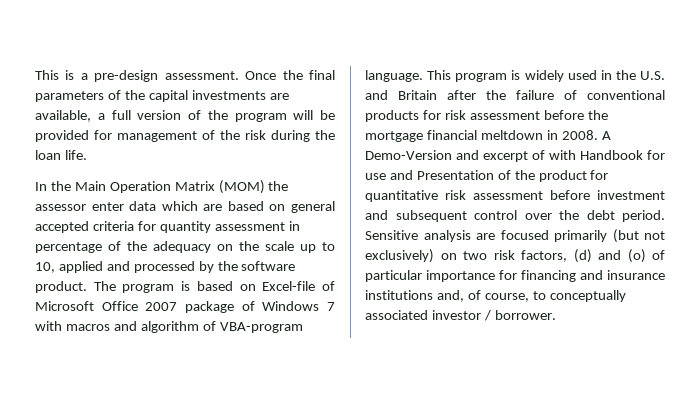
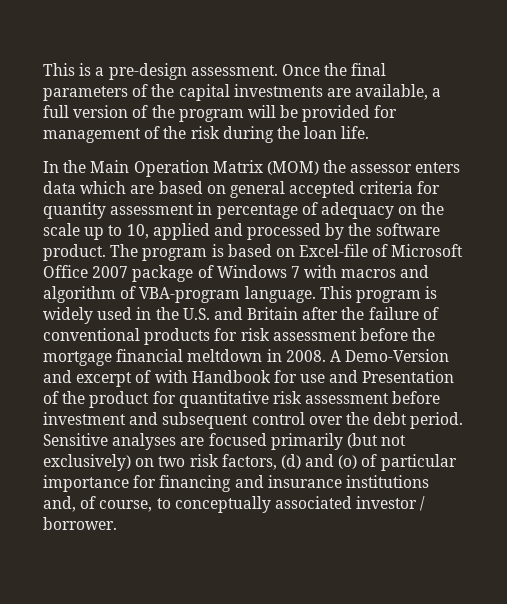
[91,202,124,211] enter -> [415,162,461,173] enters
[127,241,147,251] the -> (318, 208) none
[423,230,471,242] analysis -> [112,433,177,450] analyses

